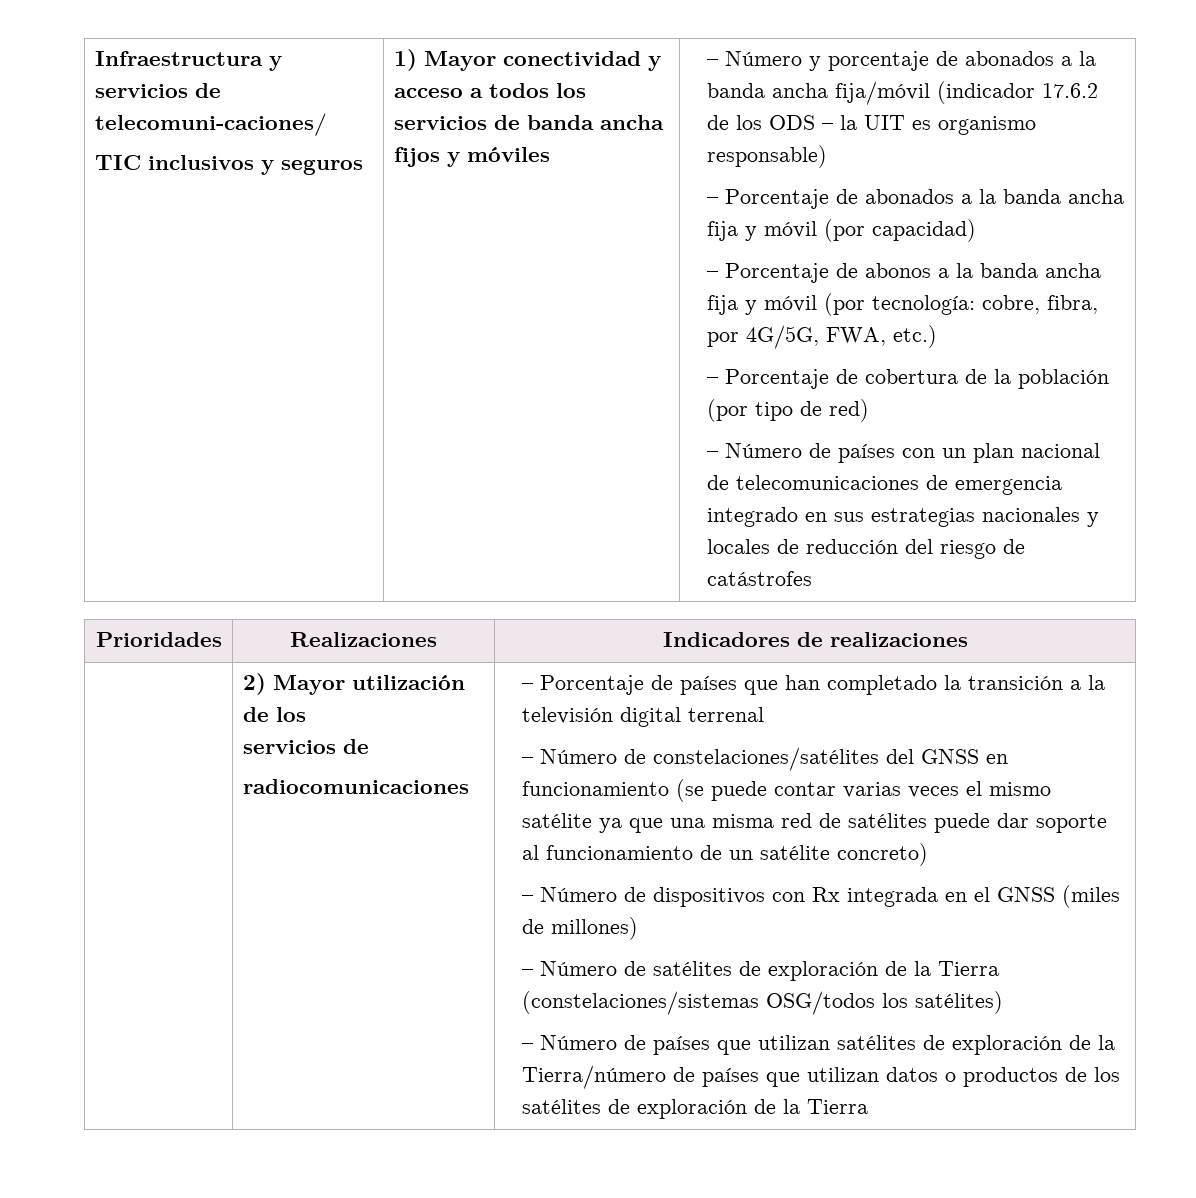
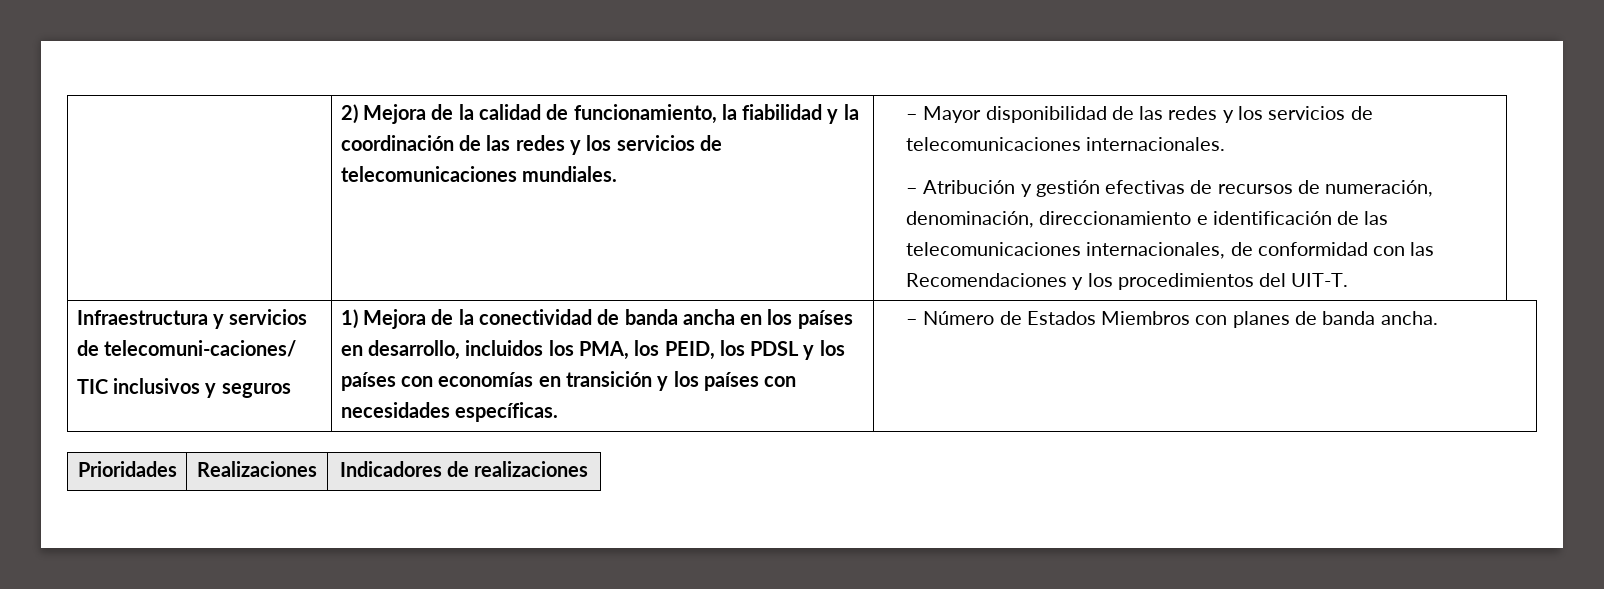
(94, 58) none -> [340,104,859,124] [340,135,722,155] [340,166,618,182] [906,106,1373,123] [906,137,1226,151] [906,180,1434,197] [906,211,1389,228] [906,242,1435,259] [906,273,1349,290] | 2) Mejora de la calidad de funcionamiento, la fiabilidad y la coordinación de las redes y los servicios de telecomunicaciones mundiales. | – Mayor disponibilidad de las redes y los servicios de telecomunicaciones internacionales. // – Atribución y gestión efectivas de recursos de numeración, denominación, direccionamiento e identificación de las telecomunicaciones internacionales, de conformidad con las Recomendaciones y los procedimientos del UIT-T. //
[423,51,661,71] [393,83,586,98] [393,115,664,130] [393,147,550,167] [707,51,1097,71] [707,81,1099,105] [707,115,1037,135] [707,145,828,168] [707,189,1125,209] [707,219,977,242] [707,263,1102,283] [707,293,1099,316] [707,325,938,349] [707,369,1110,389] [707,399,870,422] [707,443,1101,463] [707,475,1063,495] [707,507,1100,527] [707,539,1026,559] [707,571,813,586] Mayor conectividad y acceso a todos los servicios de banda ancha fijos y móviles | – Número y porcentaje de abonados a la banda ancha fija/móvil (indicador 17.6.2 de los ODS – la UIT es organismo responsable) // – Porcentaje de abonados a la banda ancha fija y móvil (por capacidad) // – Porcentaje de abonos a la banda ancha fija y móvil (por tecnología: cobre, fibra, por 4G/5G, FWA, etc.) // – Porcentaje de cobertura de la población (por tipo de red) // – Número de países con un plan nacional de telecomunicaciones de emergencia integrado en sus estrategias nacionales y locales de reducción del riesgo de catástrofes -> [363,309,853,329] [340,340,845,360] [340,371,797,391] [340,402,559,422] [906,311,1438,328] Mejora de la conectividad de banda ancha en los países en desarrollo, incluidos los PMA, los PEID, los PDSL y los países con economías en transición y los países con necesidades específicas. | – Número de Estados Miembros con planes de banda ancha.
[242,673,465,695] [242,707,306,722] [242,739,369,754] [242,779,469,794] [522,675,1106,695] [522,707,765,727] [522,747,1009,771] [522,779,1052,802] [522,813,1108,833] [522,843,929,866] [522,885,1121,908] [522,917,639,940] [522,961,1000,981] [522,991,1004,1015] [522,1035,1116,1055] [522,1065,1121,1089] [522,1099,869,1119] // | 2) Mayor utilización de los // servicios de // radiocomunicaciones | – Porcentaje de países que han completado la transición a la televisión digital terrenal // – Número de constelaciones/satélites del GNSS en funcionamiento (se puede contar varias veces el mismo satélite ya que una misma red de satélites puede dar soporte al funcionamiento de un satélite concreto) // – Número de dispositivos con Rx integrada en el GNSS (miles de millones) // – Número de satélites de exploración de la Tierra (constelaciones/sistemas OSG/todos los satélites) // – Número de países que utilizan satélites de exploración de la Tierra/número de países que utilizan datos o productos de los satélites de exploración de la Tierra -> (589, 469) none

